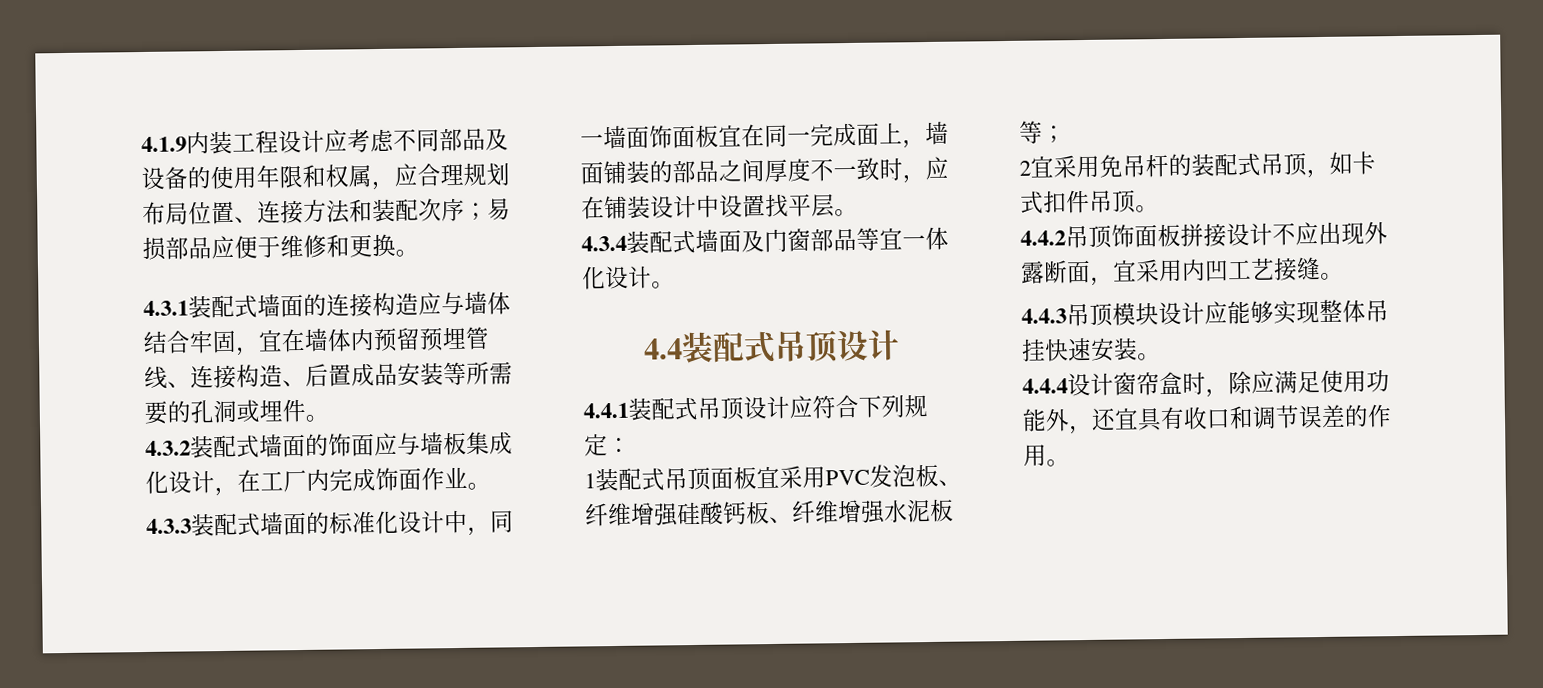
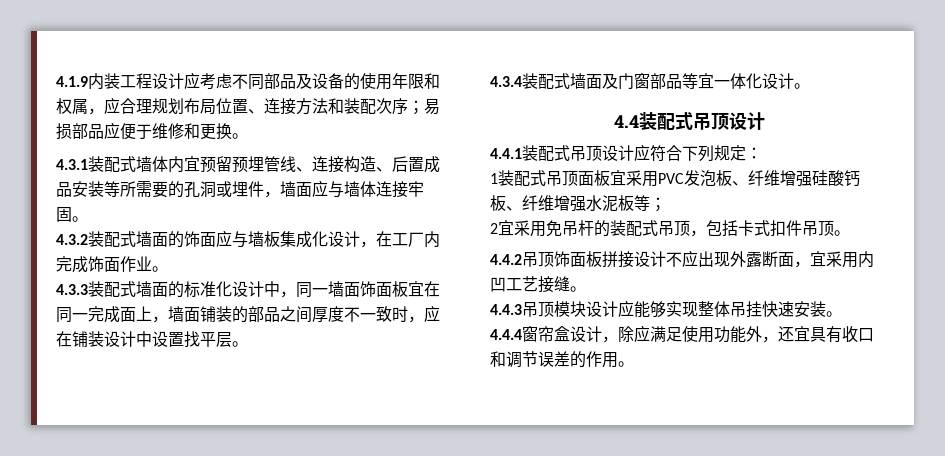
[280,291,511,318] [143,328,375,356] 面的连接构造应与墙体结合牢固，宜在墙体内 -> [152,156,200,173] 体内宜
(306, 410) none -> [264,180,424,198] [56,207,72,222] ，墙面应与墙体连接牢固
[1329,151,1353,175] 如 -> [706,220,738,236] 包括
[1067,371,1206,397] 设计窗帘盒时 -> [522,326,602,342] 窗帘盒设计

